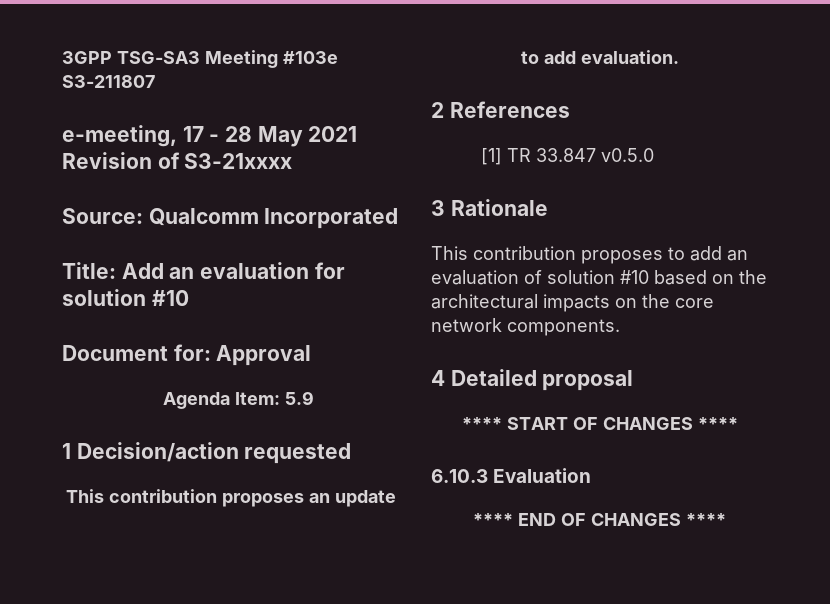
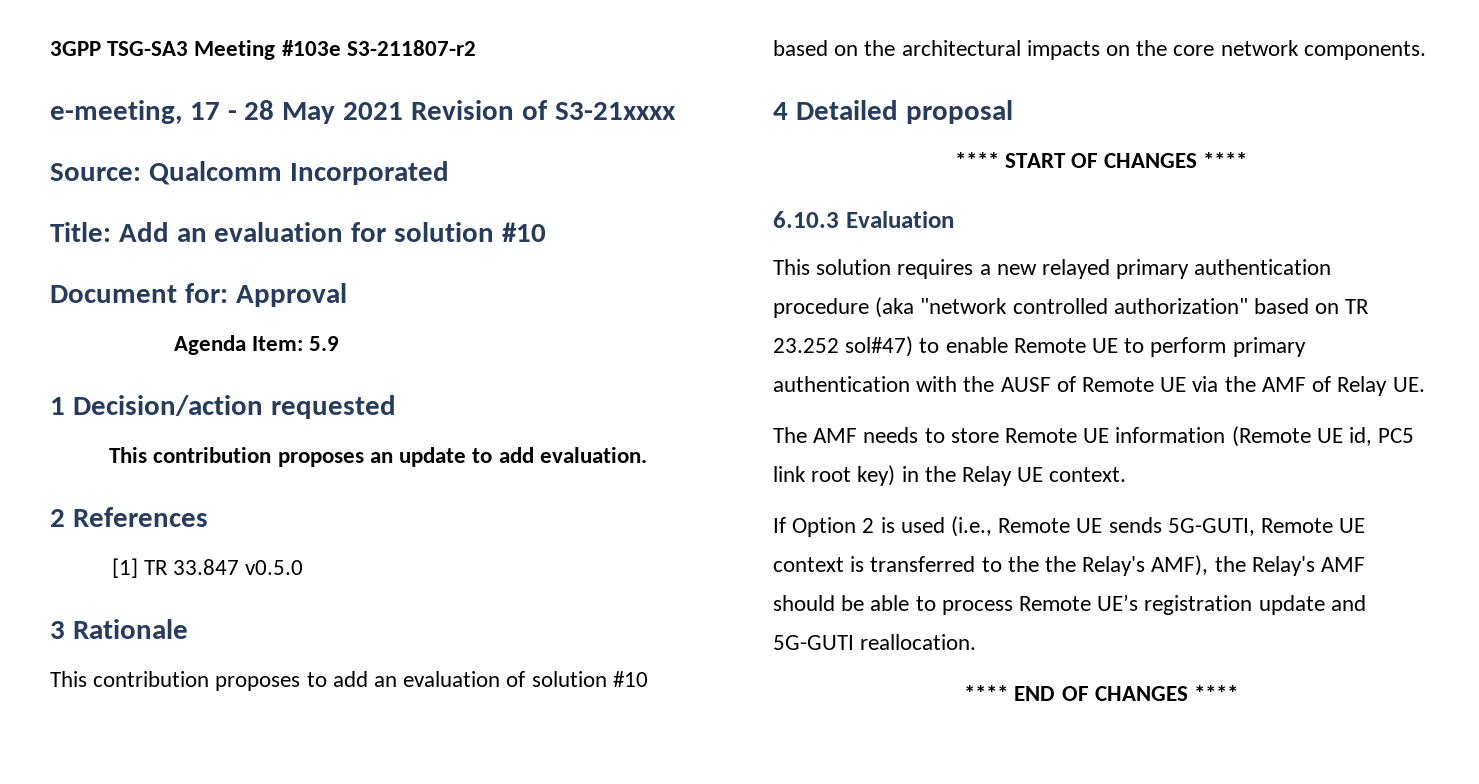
[62,75,155,88] S3-211807 -> [346,40,476,56] S3-211807-r2
(592, 475) none -> [773,259,1332,279] [773,297,1370,318] [773,336,1306,357] [773,376,1425,396] [773,426,1415,447] [773,465,1127,486] [773,516,1366,537] [773,555,1366,576] [773,594,1366,615] [773,634,977,650] // This solution requires a new relayed primary authentication procedure (aka "network controlled authorization" based on TR 23.252 sol#47) to enable Remote UE to perform primary authentication with the AUSF of Remote UE via the AMF of Relay UE. // The AMF needs to store Remote UE information (Remote UE id, PC5 link root key) in the Relay UE context. // If Option 2 is used (i.e., Remote UE sends 5G-GUTI, Remote UE context is transferred to the the Relay's AMF), the Relay's AMF should be able to process Remote UE’s registration update and 5G-GUTI reallocation.

